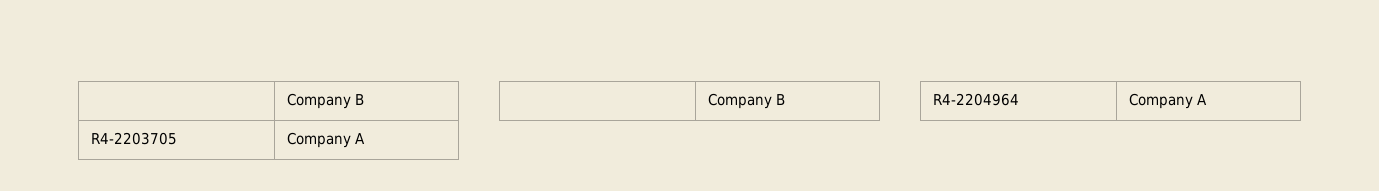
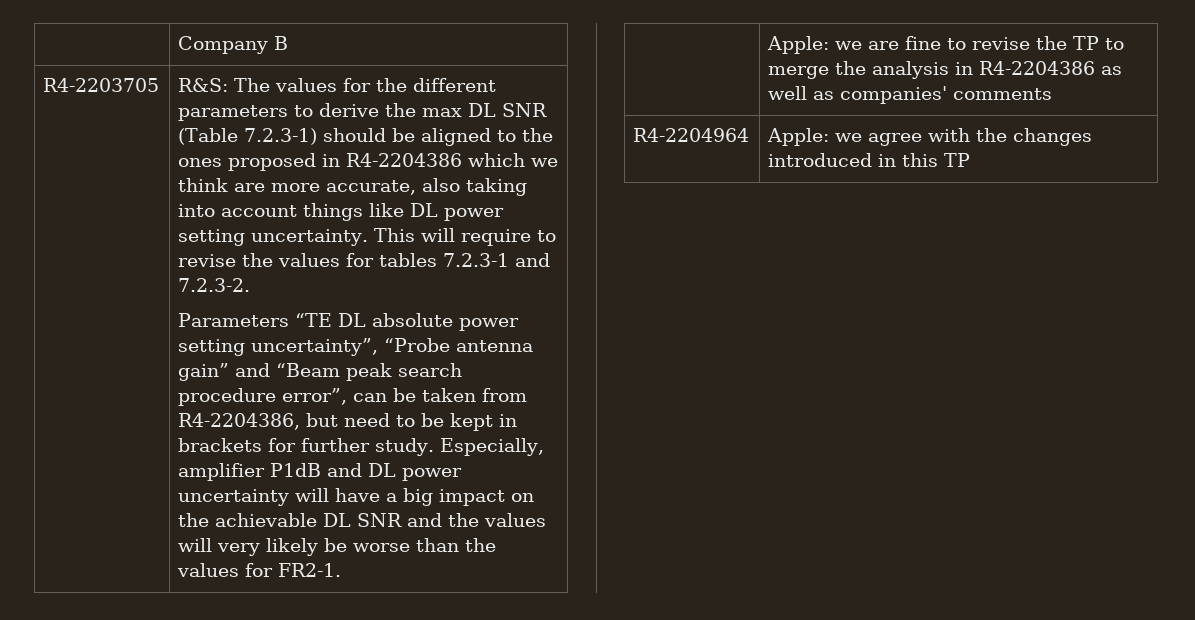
[286,132,365,148] [707,93,785,109] [932,93,1019,106] [1128,93,1207,109] Company A // | Company B // R4-2204964 | Company A -> [178,78,497,92] [178,103,548,121] [178,128,554,146] [178,153,559,171] [178,178,528,196] [178,203,505,221] [178,228,557,246] [178,253,551,267] [178,278,251,292] [178,313,520,331] [178,338,534,356] [178,363,463,381] [178,388,528,406] [178,413,518,431] [178,438,545,456] [178,463,463,481] [178,488,535,506] [178,513,547,527] [178,538,497,556] [177,563,342,577] [767,36,1125,54] [768,61,1123,79] [768,86,1053,104] [633,128,750,142] [767,128,1093,146] [768,153,971,167] R&S: The values for the different parameters to derive the max DL SNR (Table 7.2.3-1) should be aligned to the ones proposed in R4-2204386 which we think are more accurate, also taking into account things like DL power setting uncertainty. This will require to revise the values for tables 7.2.3-1 and 7.2.3-2. // Parameters “TE DL absolute power setting uncertainty”, “Probe antenna gain” and “Beam peak search procedure error”, can be taken from R4-2204386, but need to be kept in brackets for further study. Especially, amplifier P1dB and DL power uncertainty will have a big impact on the achievable DL SNR and the values will very likely be worse than the values for FR2-1. // | Apple: we are fine to revise the TP to merge the analysis in R4-2204386 as well as companies' comments // R4-2204964 | Apple: we agree with the changes introduced in this TP

